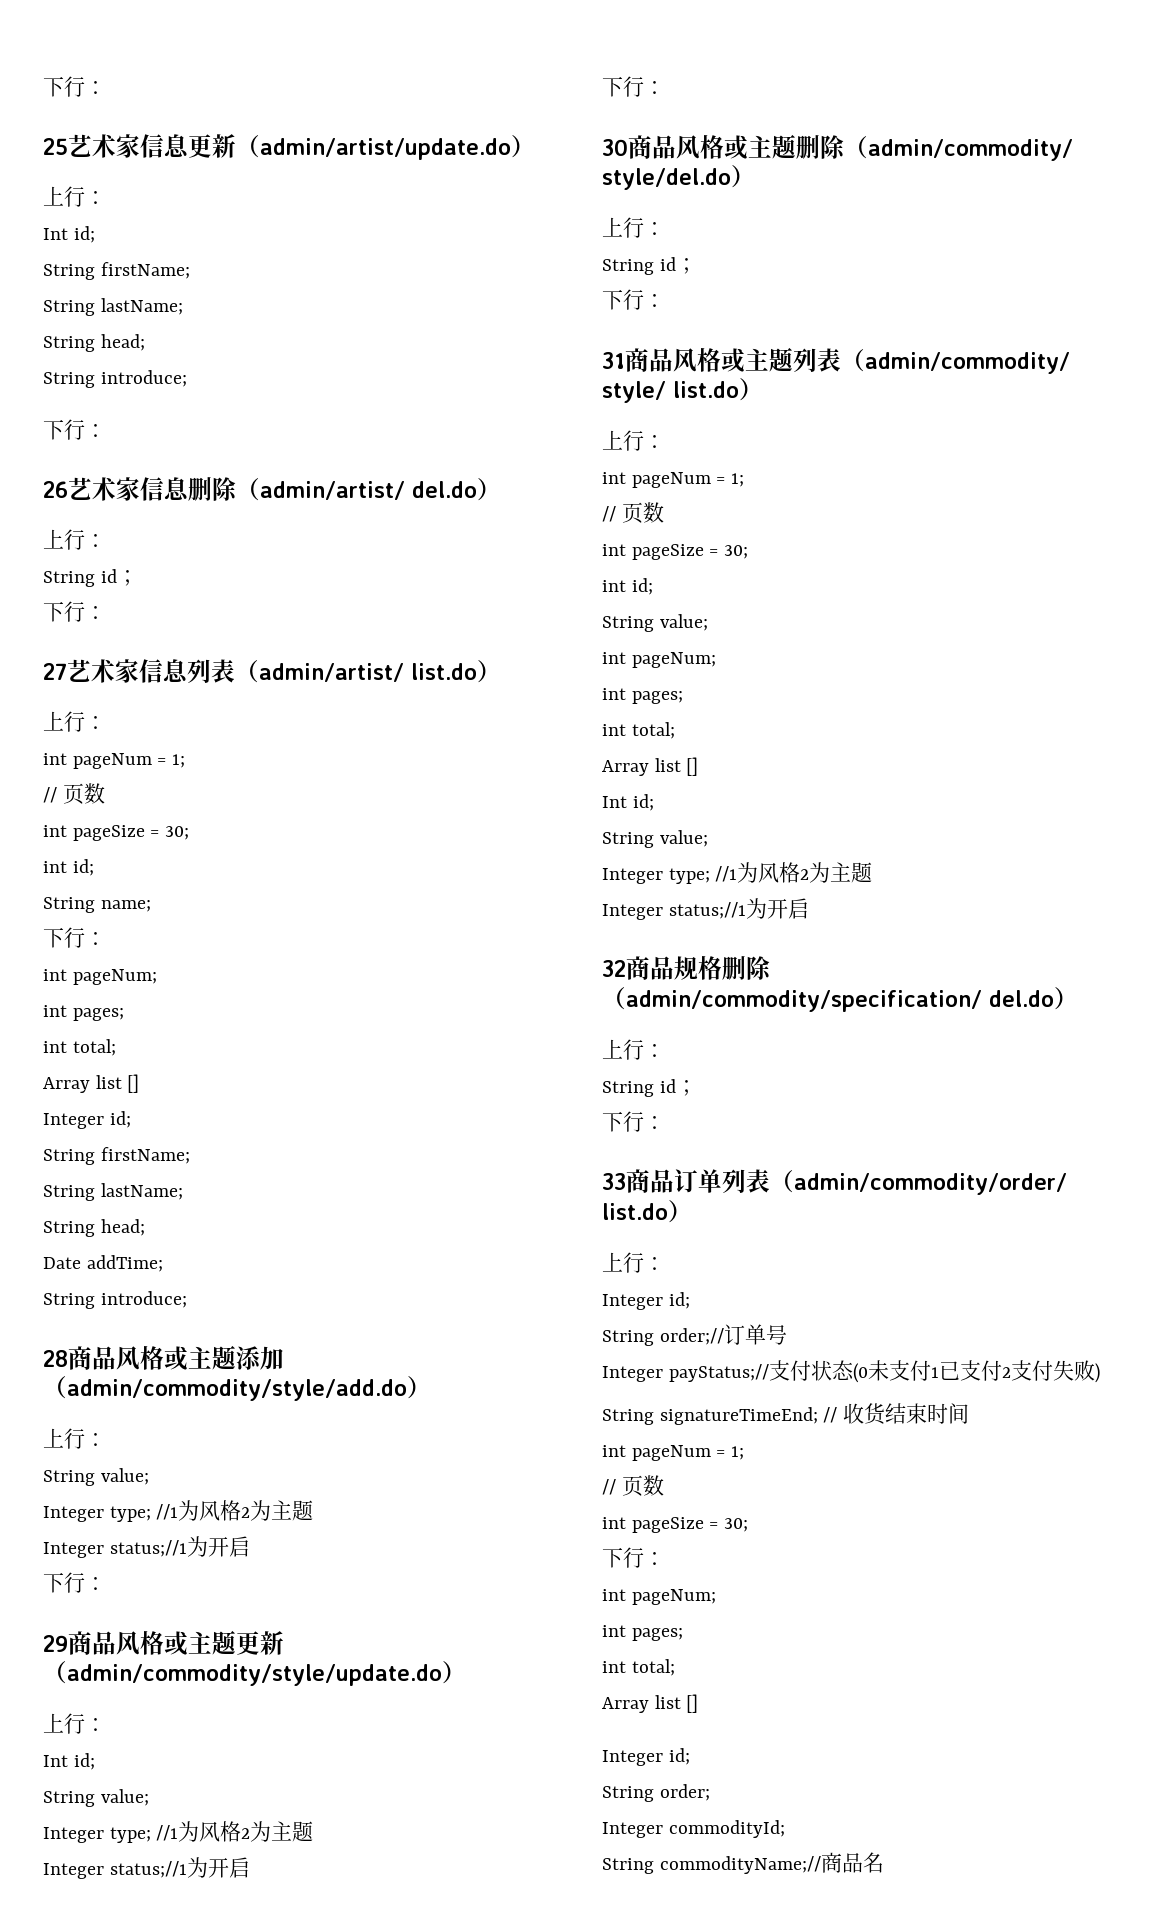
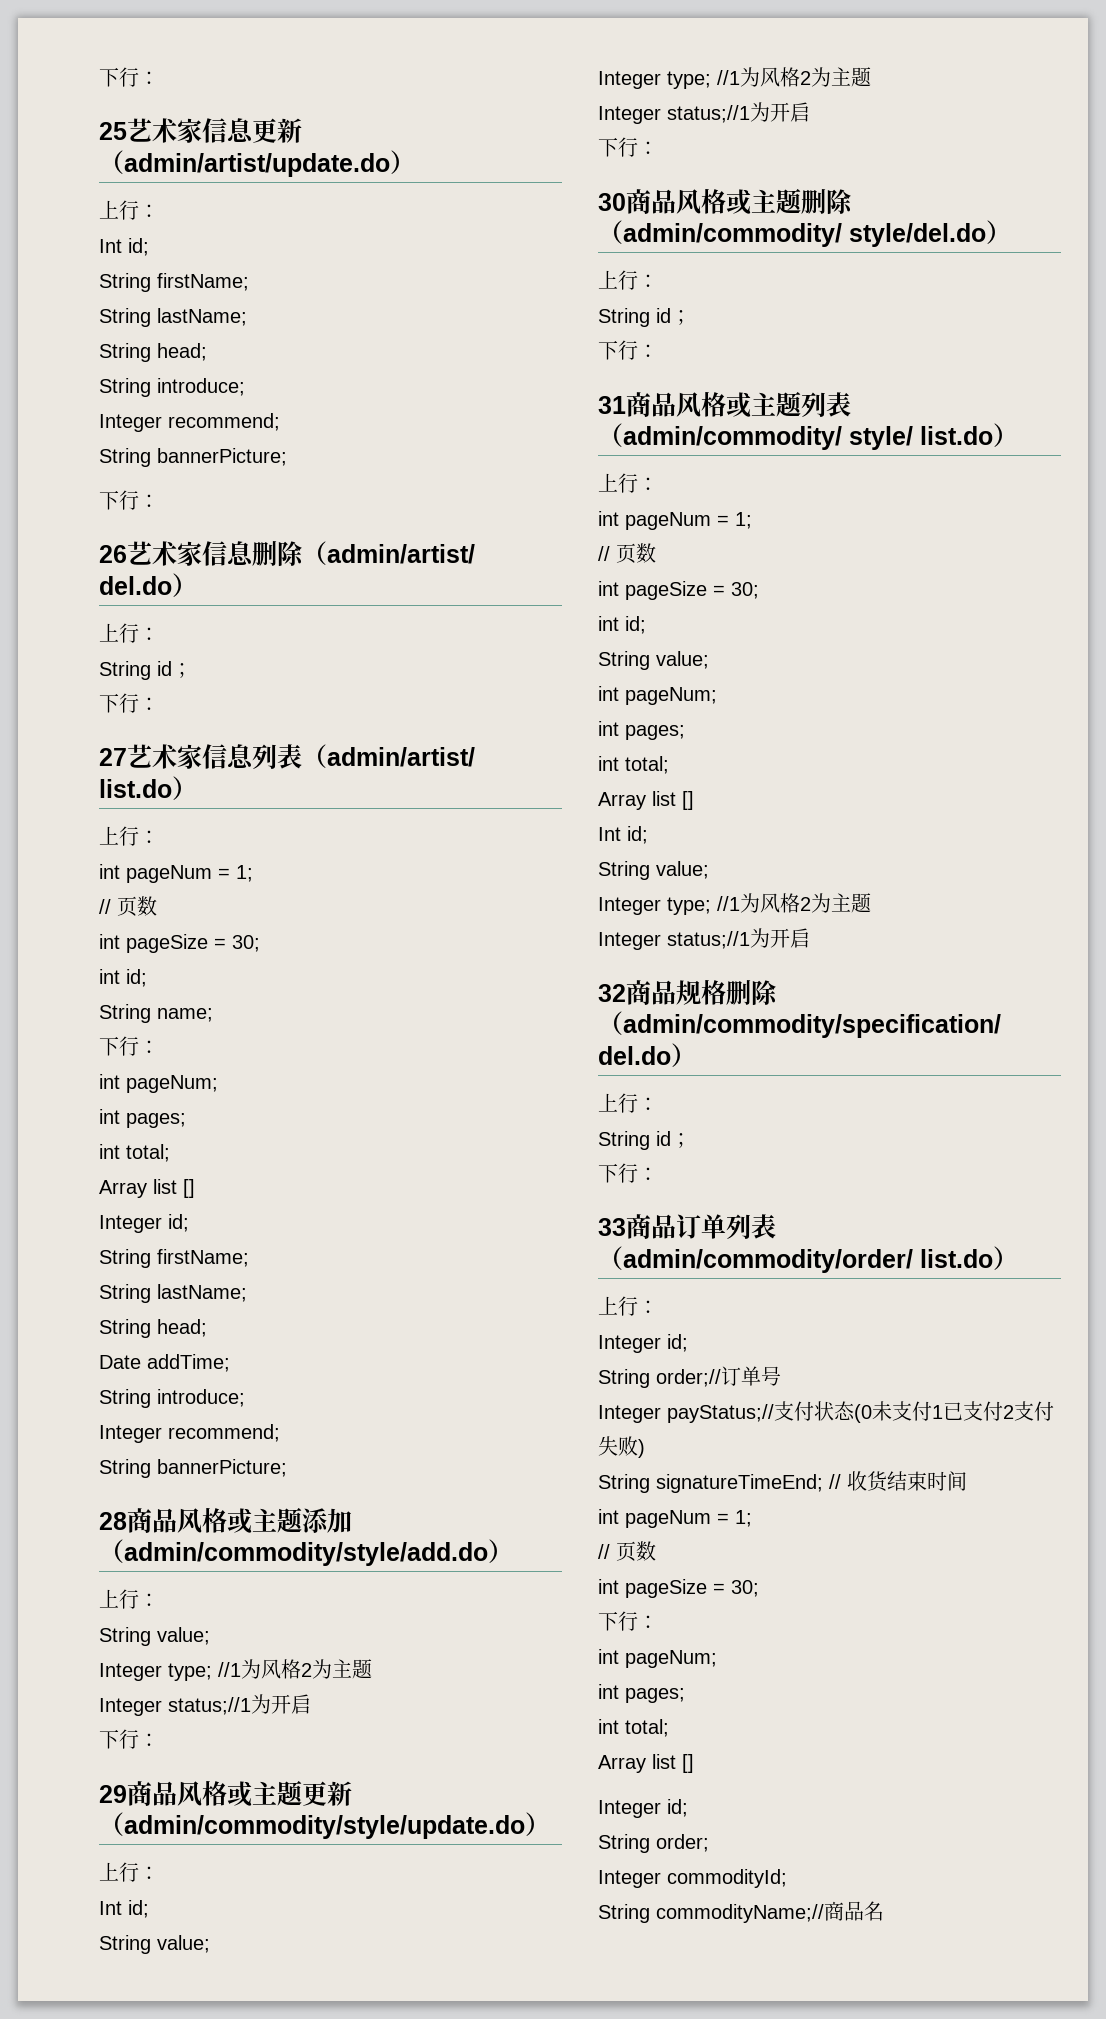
(187, 378) none -> [99,413,280,432] [99,448,287,467] // Integer recommend; // String bannerPicture;
(187, 1299) none -> [99,1424,280,1443] [99,1459,287,1478] // Integer recommend; // String bannerPicture;

